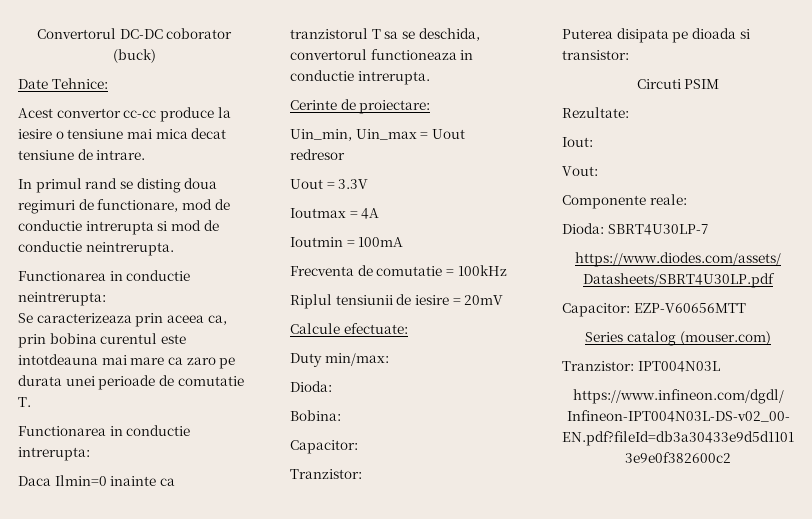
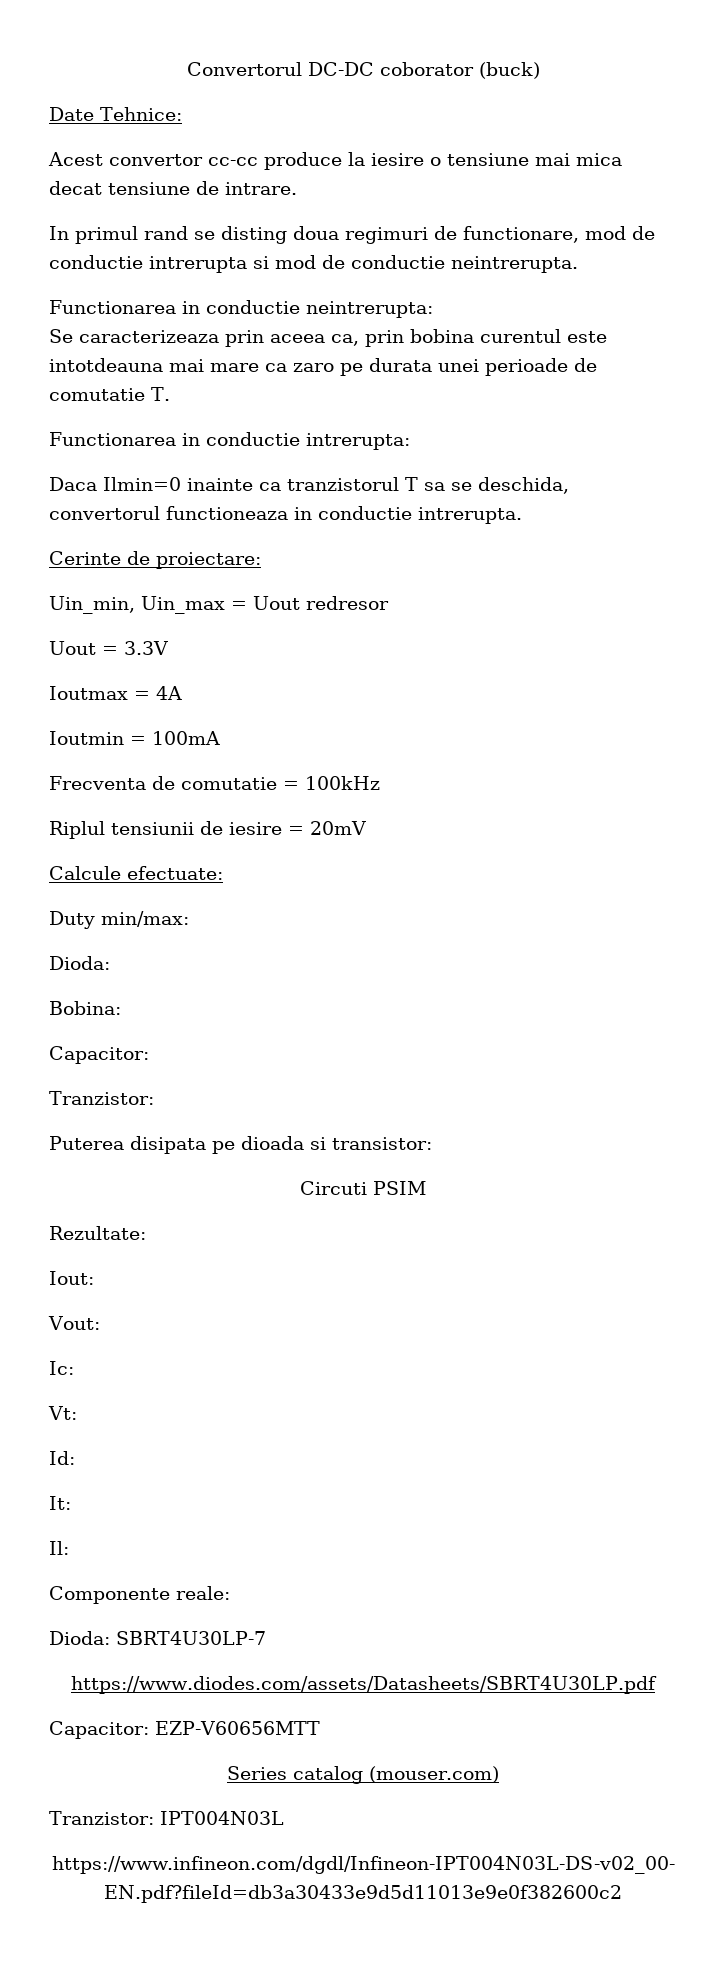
(598, 171) none -> [49,1361,74,1375] [48,1406,77,1420] [49,1451,75,1465] [49,1496,71,1510] [49,1541,69,1555] // Ic: // Vt: // Id: // It: // Il:

